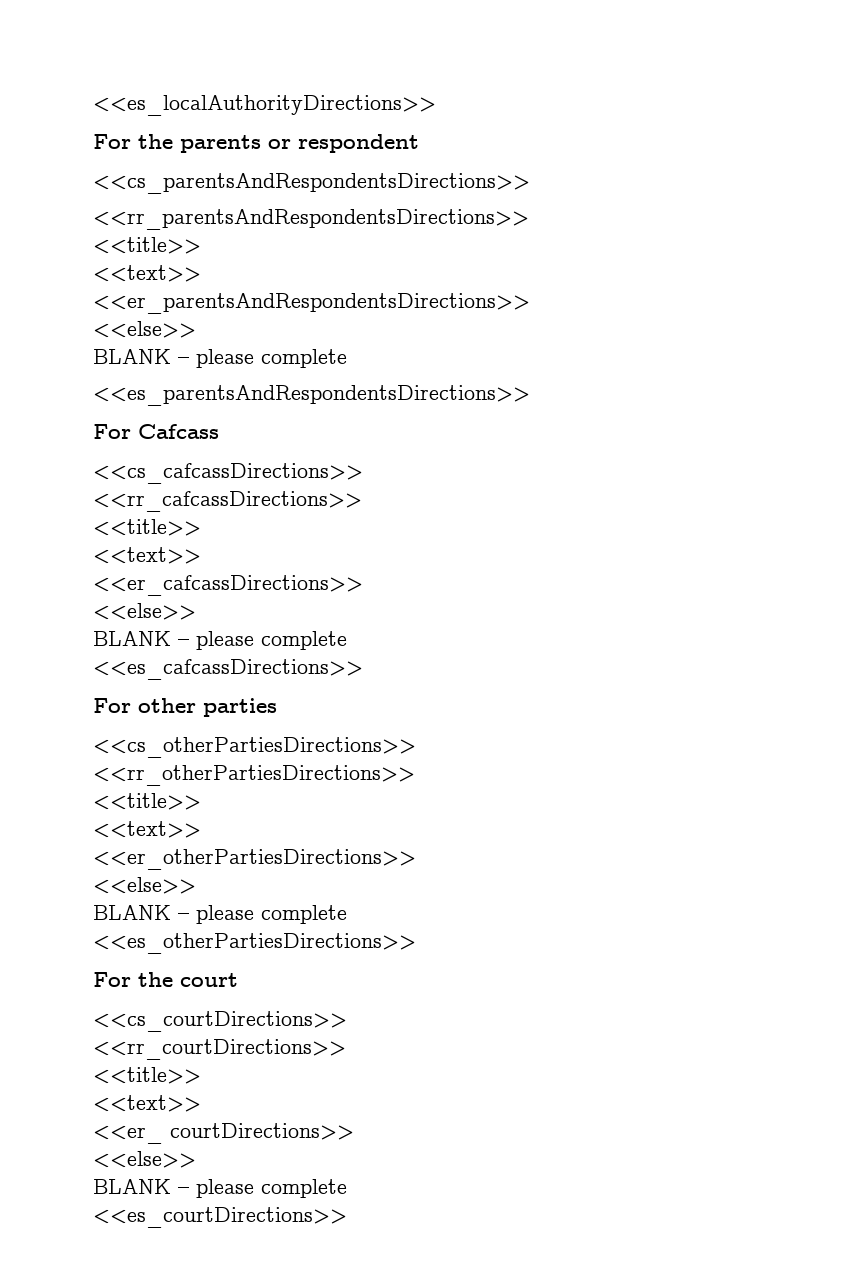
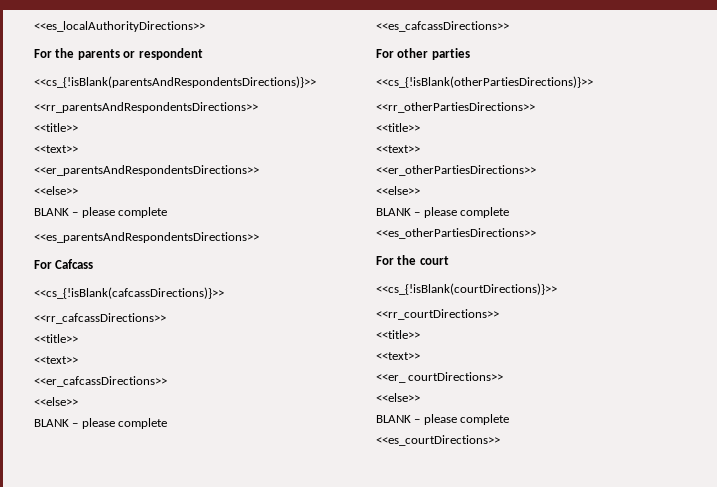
[93,173,530,194] <<cs_parentsAndRespondentsDirections>> -> [34,76,316,88] <<cs_{!isBlank(parentsAndRespondentsDirections)}>>
[93,463,363,484] <<cs_cafcassDirections>> -> [34,287,224,299] <<cs_{!isBlank(cafcassDirections)}>>
[93,737,416,758] <<cs_otherPartiesDirections>> -> [376,76,593,88] <<cs_{!isBlank(otherPartiesDirections)}>>
[93,1011,347,1032] <<cs_courtDirections>> -> [376,283,557,295] <<cs_{!isBlank(courtDirections)}>>

